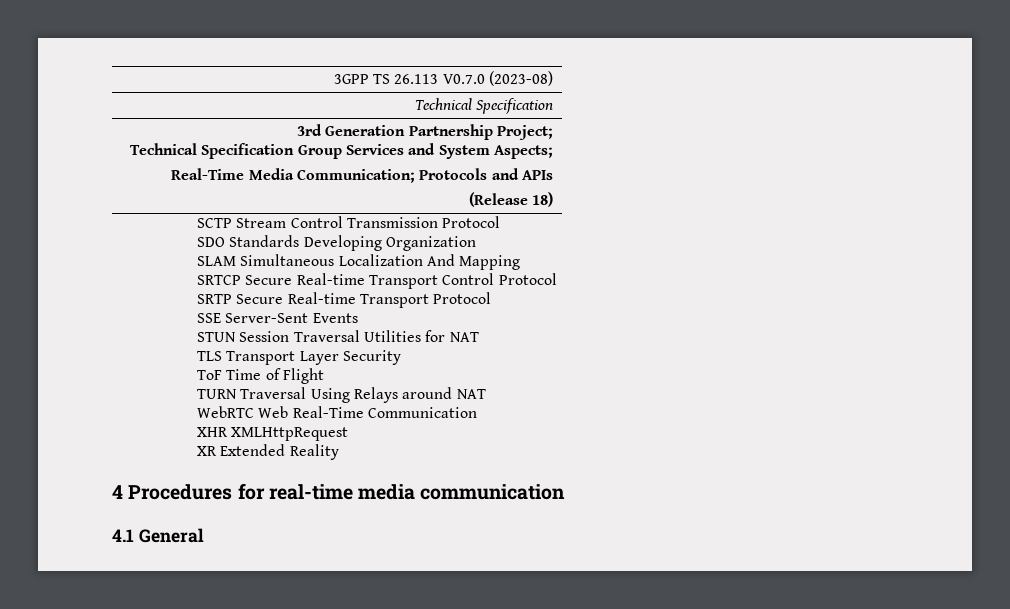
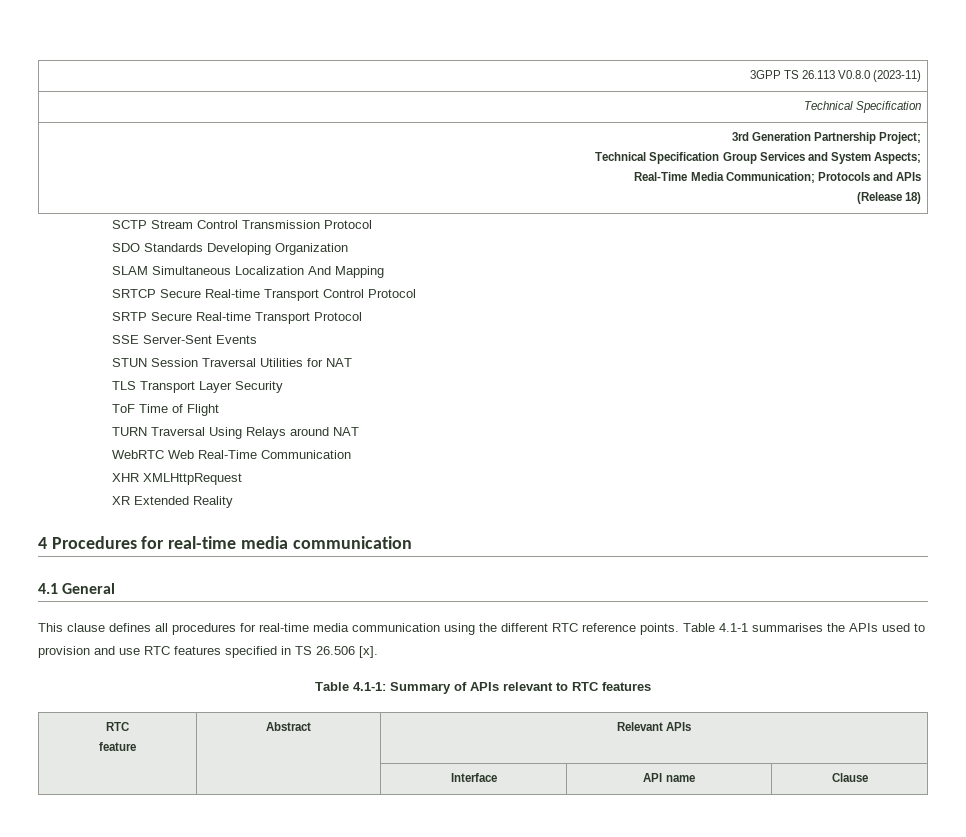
[442,71,554,86] V0.7.0 (2023-08) -> [837,70,921,82] V0.8.0 (2023-11)
(204, 535) none -> [38,623,925,635] [38,646,378,658] [315,682,651,694] [106,722,129,731] [99,742,136,751] [266,722,311,731] [616,722,692,731] [450,773,497,782] [643,773,695,782] [831,773,868,782] // This clause defines all procedures for real-time media communication using the different RTC reference points. Table 4.1-1 summarises the APIs used to provision and use RTC features specified in TS 26.506 [x]. // Table 4.1-1: Summary of APIs relevant to RTC features // RTC // feature | Abstract | Relevant APIs // | | Interface | API name | Clause

